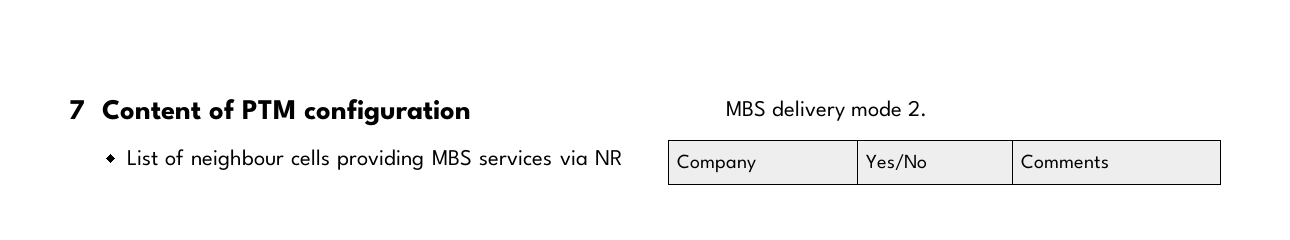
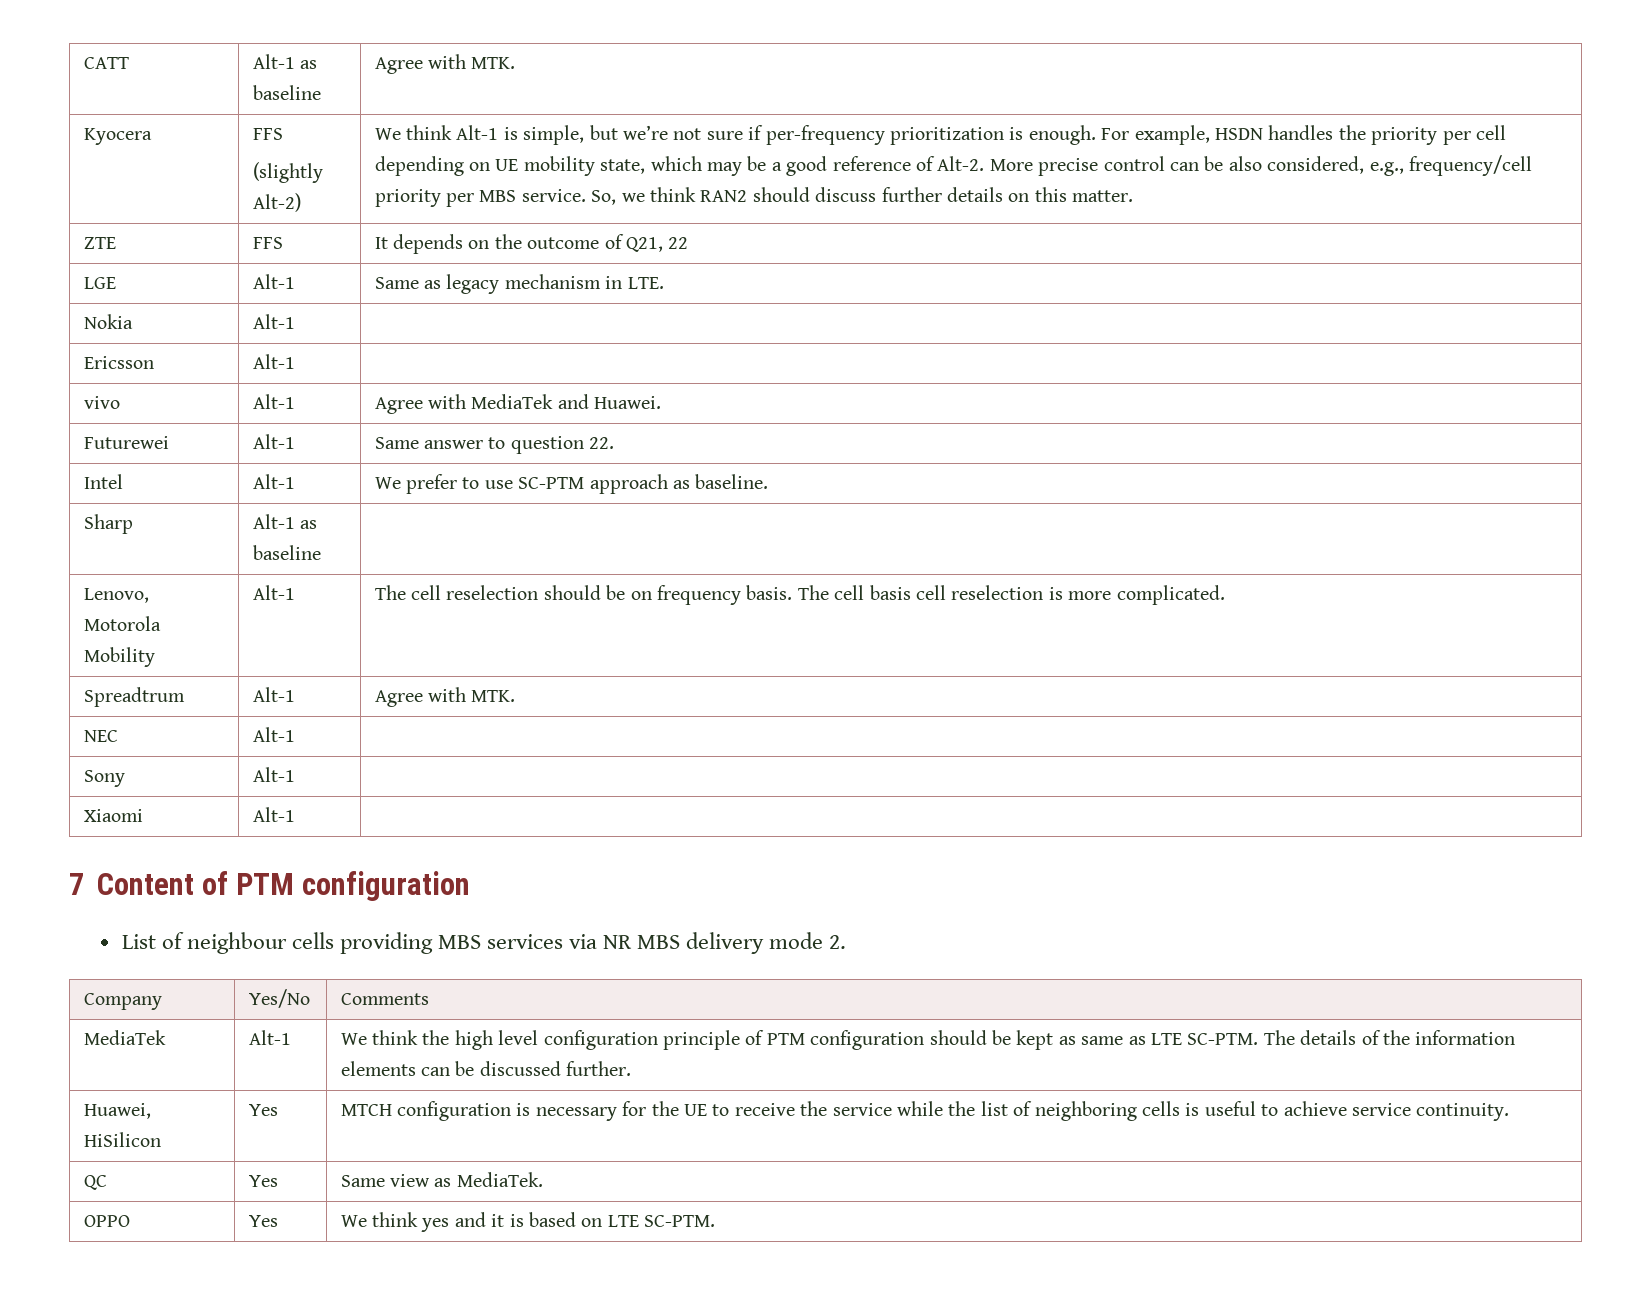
(69, 109) none -> [83,57,129,69] [252,54,318,69] [252,85,321,100] [374,54,516,74] [83,128,152,145] [252,128,283,140] [252,162,323,183] [252,193,301,212] [374,125,1507,145] [374,155,1533,176] [374,187,1134,207] [83,237,116,249] [252,237,283,249] [374,234,689,254] [83,277,116,289] [252,274,295,289] [374,274,664,294] [83,314,133,329] [252,314,295,329] [83,356,154,369] [252,354,295,369] [83,396,120,409] [252,394,295,409] [374,394,662,414] [83,436,169,449] [252,434,295,449] [374,436,615,454] [83,474,123,489] [252,474,295,489] [374,474,769,494] [83,514,133,534] [252,514,318,529] [252,545,321,560] [83,588,149,603] [83,616,161,631] [83,647,155,667] [252,585,295,600] [374,585,1225,605] [83,687,185,707] [252,687,295,702] [374,687,516,707] [83,730,118,742] [252,727,295,742] [83,770,125,787] [252,767,295,782] [83,809,143,822] [252,807,295,822] CATT | Alt-1 as baseline | Agree with MTK. // Kyocera | FFS // (slightly Alt-2) | We think Alt-1 is simple, but we’re not sure if per-frequency prioritization is enough. For example, HSDN handles the priority per cell depending on UE mobility state, which may be a good reference of Alt-2. More precise control can be also considered, e.g., frequency/cell priority per MBS service. So, we think RAN2 should discuss further details on this matter. // ZTE | FFS | It depends on the outcome of Q21, 22 // LGE | Alt-1 | Same as legacy mechanism in LTE. // Nokia | Alt-1 | // Ericsson | Alt-1 | // vivo | Alt-1 | Agree with MediaTek and Huawei. // Futurewei | Alt-1 | Same answer to question 22. // Intel | Alt-1 | We prefer to use SC-PTM approach as baseline. // Sharp | Alt-1 as baseline | // Lenovo, Motorola Mobility | Alt-1 | The cell reselection should be on frequency basis. The cell basis cell reselection is more complicated. // Spreadtrum | Alt-1 | Agree with MTK. // NEC | Alt-1 | // Sony | Alt-1 | // Xiaomi | Alt-1 | //
(1110, 161) none -> [83,1030,166,1045] [248,1030,291,1045] [340,1030,1516,1050] [340,1061,632,1076] [83,1103,151,1119] [83,1132,161,1147] [248,1104,278,1116] [340,1101,1510,1121] [83,1175,107,1190] [248,1175,278,1187] [340,1172,543,1187] [83,1215,130,1227] [248,1215,278,1227] [340,1212,716,1232] // MediaTek | Alt-1 | We think the high level configuration principle of PTM configuration should be kept as same as LTE SC-PTM. The details of the information elements can be discussed further. // Huawei, HiSilicon | Yes | MTCH configuration is necessary for the UE to receive the service while the list of neighboring cells is useful to achieve service continuity. // QC | Yes | Same view as MediaTek. // OPPO | Yes | We think yes and it is based on LTE SC-PTM.

